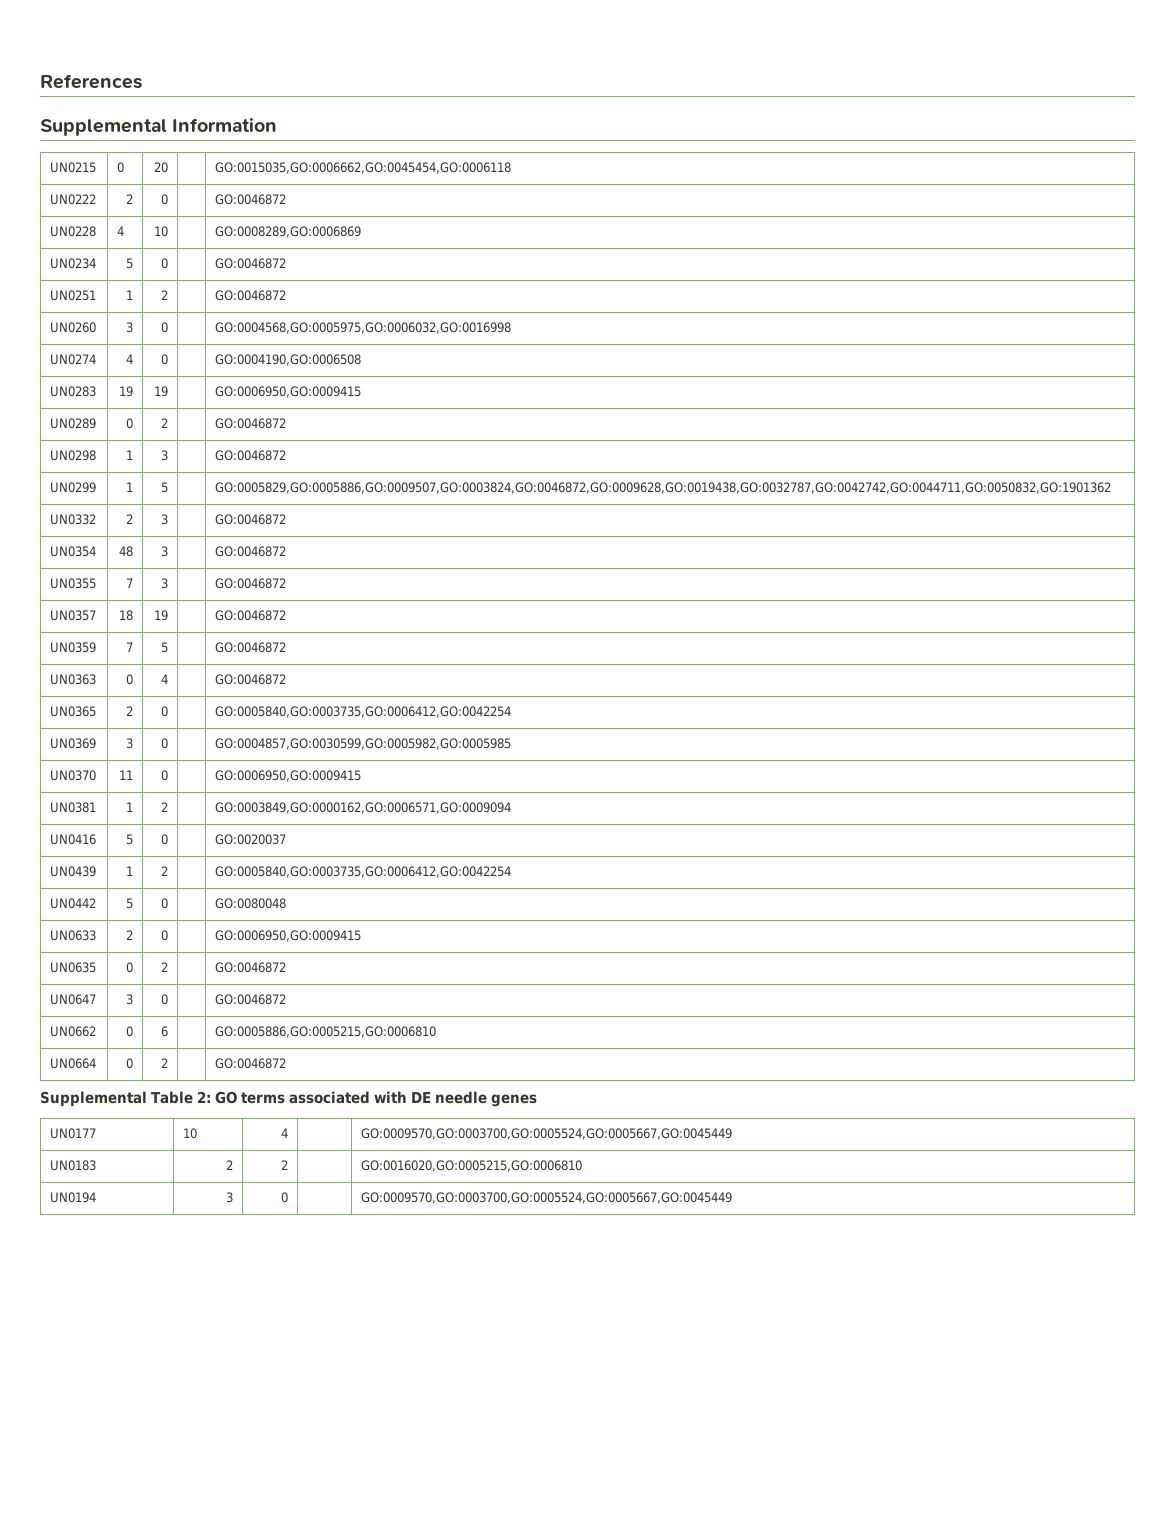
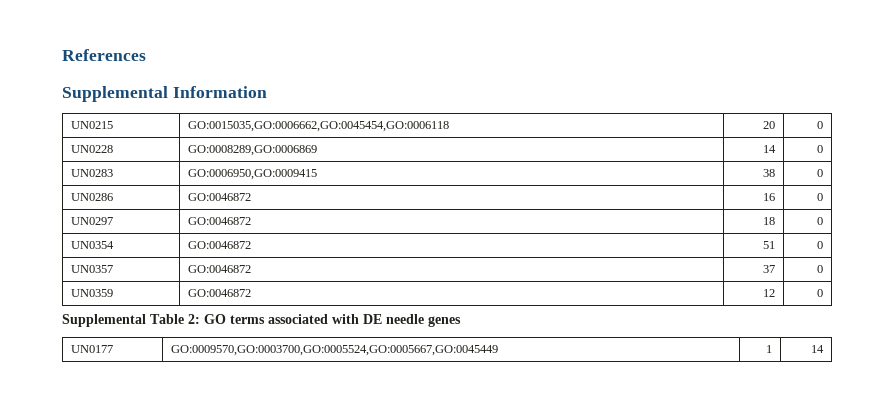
[116,162,124,173] 0 -> [187,121,449,132] GO:0015035,GO:0006662,GO:0045454,GO:0006118
[214,162,511,174] [49,194,96,205] [126,194,134,204] [161,194,169,205] [214,194,286,205] | GO:0015035,GO:0006662,GO:0045454,GO:0006118 // UN0222 | 2 | 0 | | GO:0046872 -> [817,121,824,129] 0
[116,226,124,236] [154,226,169,237] [214,226,361,238] [49,258,96,269] [126,258,134,269] [161,258,169,269] [214,258,286,269] [49,290,96,301] [126,290,134,300] [161,290,169,300] [214,290,286,301] [49,322,96,333] [126,322,134,333] [161,322,169,333] [214,322,511,334] [49,354,96,365] [126,354,134,364] [161,354,169,365] [214,354,361,366] [49,386,96,397] [119,386,134,397] [154,386,169,397] [214,386,361,398] [49,418,96,429] [126,418,134,429] [161,418,169,428] [214,418,286,429] [49,450,96,461] [126,450,134,460] [161,450,169,461] [214,450,286,461] [49,482,96,493] [126,482,134,492] [161,482,169,493] [214,482,1111,494] [49,514,96,525] [126,514,134,524] [161,514,169,525] [214,514,286,525] [49,546,96,557] [119,546,134,557] [161,546,169,557] [214,546,286,557] [49,578,96,589] [126,578,134,588] [161,578,169,589] [214,578,286,589] [49,610,96,621] [119,610,134,621] [154,610,169,621] [214,610,286,621] [49,642,96,653] [126,642,134,652] [161,642,169,653] [214,642,286,653] [49,674,96,685] [126,674,134,685] [161,674,169,684] [214,674,286,685] [49,706,96,717] [126,706,134,716] [161,706,169,717] [214,706,511,718] [49,738,96,749] [126,738,134,749] [161,738,169,749] [214,738,511,750] [49,770,96,781] [119,770,134,780] [161,770,169,781] [214,770,361,782] [49,802,96,813] [126,802,134,812] [161,802,169,812] [214,802,511,814] [49,834,96,845] [126,834,134,845] [161,834,169,845] [214,834,286,845] [49,866,96,877] [126,866,134,876] [161,866,169,876] [214,866,511,878] [49,898,96,909] [126,898,134,909] [161,898,169,909] [214,898,286,909] [49,930,96,941] [126,930,134,940] [161,930,169,941] [214,930,361,942] [49,962,96,973] [126,962,134,973] [161,962,169,972] [214,962,286,973] [49,994,96,1005] [126,994,134,1005] [161,994,169,1005] [214,994,286,1005] [49,1026,96,1037] [126,1026,134,1037] [161,1026,169,1037] [214,1026,436,1038] [49,1058,96,1069] [126,1058,134,1069] [161,1058,169,1068] [214,1058,286,1069] 4 | 10 | | GO:0008289,GO:0006869 // UN0234 | 5 | 0 | | GO:0046872 // UN0251 | 1 | 2 | | GO:0046872 // UN0260 | 3 | 0 | | GO:0004568,GO:0005975,GO:0006032,GO:0016998 // UN0274 | 4 | 0 | | GO:0004190,GO:0006508 // UN0283 | 19 | 19 | | GO:0006950,GO:0009415 // UN0289 | 0 | 2 | | GO:0046872 // UN0298 | 1 | 3 | | GO:0046872 // UN0299 | 1 | 5 | | GO:0005829,GO:0005886,GO:0009507,GO:0003824,GO:0046872,GO:0009628,GO:0019438,GO:0032787,GO:0042742,GO:0044711,GO:0050832,GO:1901362 // UN0332 | 2 | 3 | | GO:0046872 // UN0354 | 48 | 3 | | GO:0046872 // UN0355 | 7 | 3 | | GO:0046872 // UN0357 | 18 | 19 | | GO:0046872 // UN0359 | 7 | 5 | | GO:0046872 // UN0363 | 0 | 4 | | GO:0046872 // UN0365 | 2 | 0 | | GO:0005840,GO:0003735,GO:0006412,GO:0042254 // UN0369 | 3 | 0 | | GO:0004857,GO:0030599,GO:0005982,GO:0005985 // UN0370 | 11 | 0 | | GO:0006950,GO:0009415 // UN0381 | 1 | 2 | | GO:0003849,GO:0000162,GO:0006571,GO:0009094 // UN0416 | 5 | 0 | | GO:0020037 // UN0439 | 1 | 2 | | GO:0005840,GO:0003735,GO:0006412,GO:0042254 // UN0442 | 5 | 0 | | GO:0080048 // UN0633 | 2 | 0 | | GO:0006950,GO:0009415 // UN0635 | 0 | 2 | | GO:0046872 // UN0647 | 3 | 0 | | GO:0046872 // UN0662 | 0 | 6 | | GO:0005886,GO:0005215,GO:0006810 // UN0664 | 0 | 2 | | GO:0046872 -> [187,145,317,156] [763,145,777,153] [817,145,824,153] [70,169,113,177] [187,169,317,180] [763,169,776,177] [817,169,824,177] [70,193,113,201] [187,193,251,201] [763,193,776,201] [817,193,824,201] [70,217,113,225] [187,217,251,225] [763,217,776,225] [817,217,824,225] [70,241,114,249] [187,241,251,249] [763,241,776,249] [817,241,824,249] [70,265,113,273] [187,265,251,273] [763,265,776,273] [817,265,824,273] [70,289,113,297] [187,289,251,297] [763,289,776,297] [817,289,824,297] GO:0008289,GO:0006869 | 14 | 0 // UN0283 | GO:0006950,GO:0009415 | 38 | 0 // UN0286 | GO:0046872 | 16 | 0 // UN0297 | GO:0046872 | 18 | 0 // UN0354 | GO:0046872 | 51 | 0 // UN0357 | GO:0046872 | 37 | 0 // UN0359 | GO:0046872 | 12 | 0
[182,1128,197,1139] [281,1128,289,1138] [360,1128,732,1140] [49,1160,96,1171] [226,1160,234,1170] [281,1160,289,1170] [360,1160,582,1172] [49,1192,96,1203] [226,1192,234,1203] [281,1192,289,1203] [360,1192,732,1204] 10 | 4 | | GO:0009570,GO:0003700,GO:0005524,GO:0005667,GO:0045449 // UN0183 | 2 | 2 | | GO:0016020,GO:0005215,GO:0006810 // UN0194 | 3 | 0 | | GO:0009570,GO:0003700,GO:0005524,GO:0005667,GO:0045449 -> [170,345,498,356] [766,345,773,353] [811,345,825,353] GO:0009570,GO:0003700,GO:0005524,GO:0005667,GO:0045449 | 1 | 14

